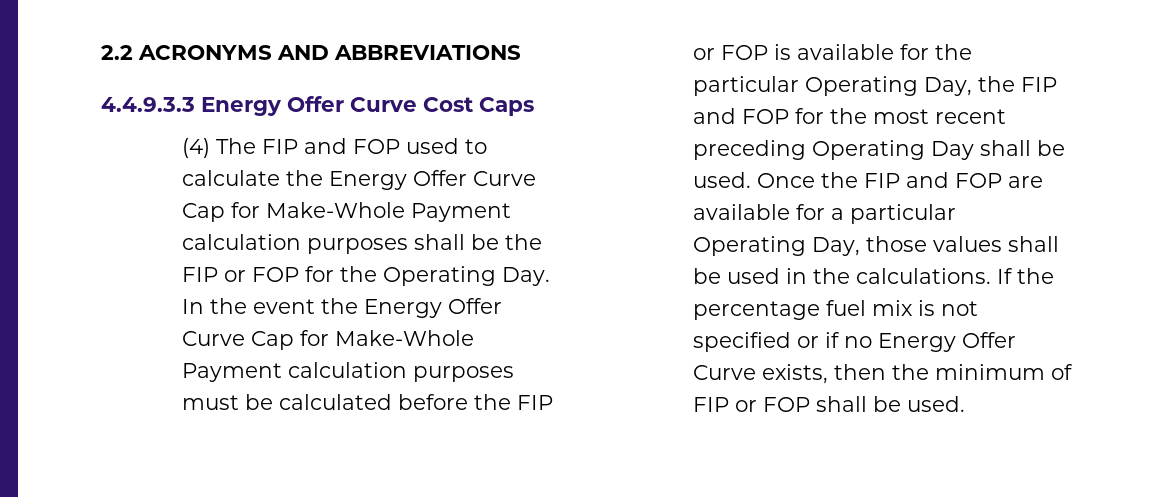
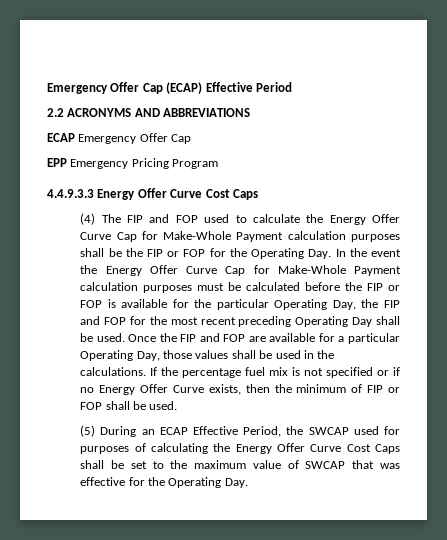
[101,45,521,60] 2.2 ACRONYMS AND ABBREVIATIONS -> [47,82,292,94] [47,108,251,117] [47,133,192,144] [47,158,219,169] Emergency Offer Cap (ECAP) Effective Period // 2.2 ACRONYMS AND ABBREVIATIONS // ECAP Emergency Offer Cap // EPP Emergency Pricing Program
(966, 404) none -> [80,425,401,437] [80,443,400,454] [80,460,401,469] [80,477,248,488] // (5) During an ECAP Effective Period, the SWCAP used for purposes of calculating the Energy Offer Curve Cost Caps shall be set to the maximum value of SWCAP that was effective for the Operating Day.

